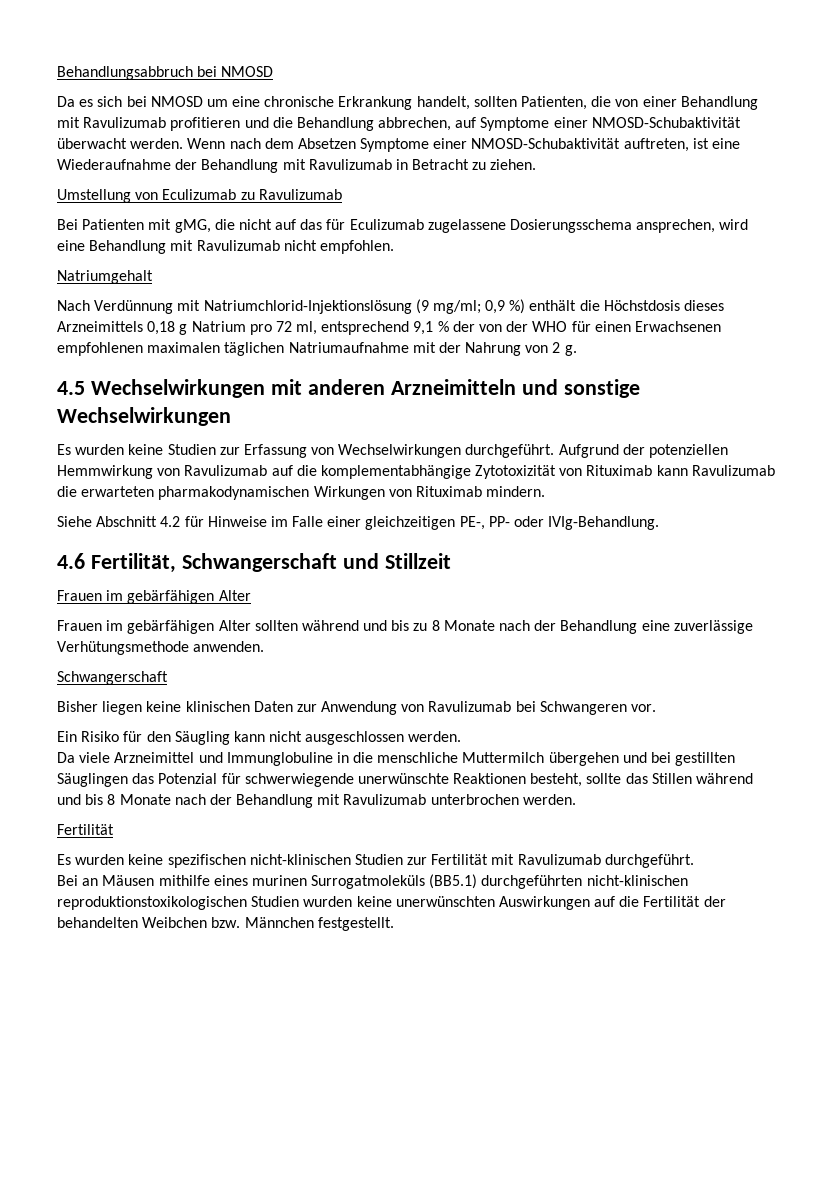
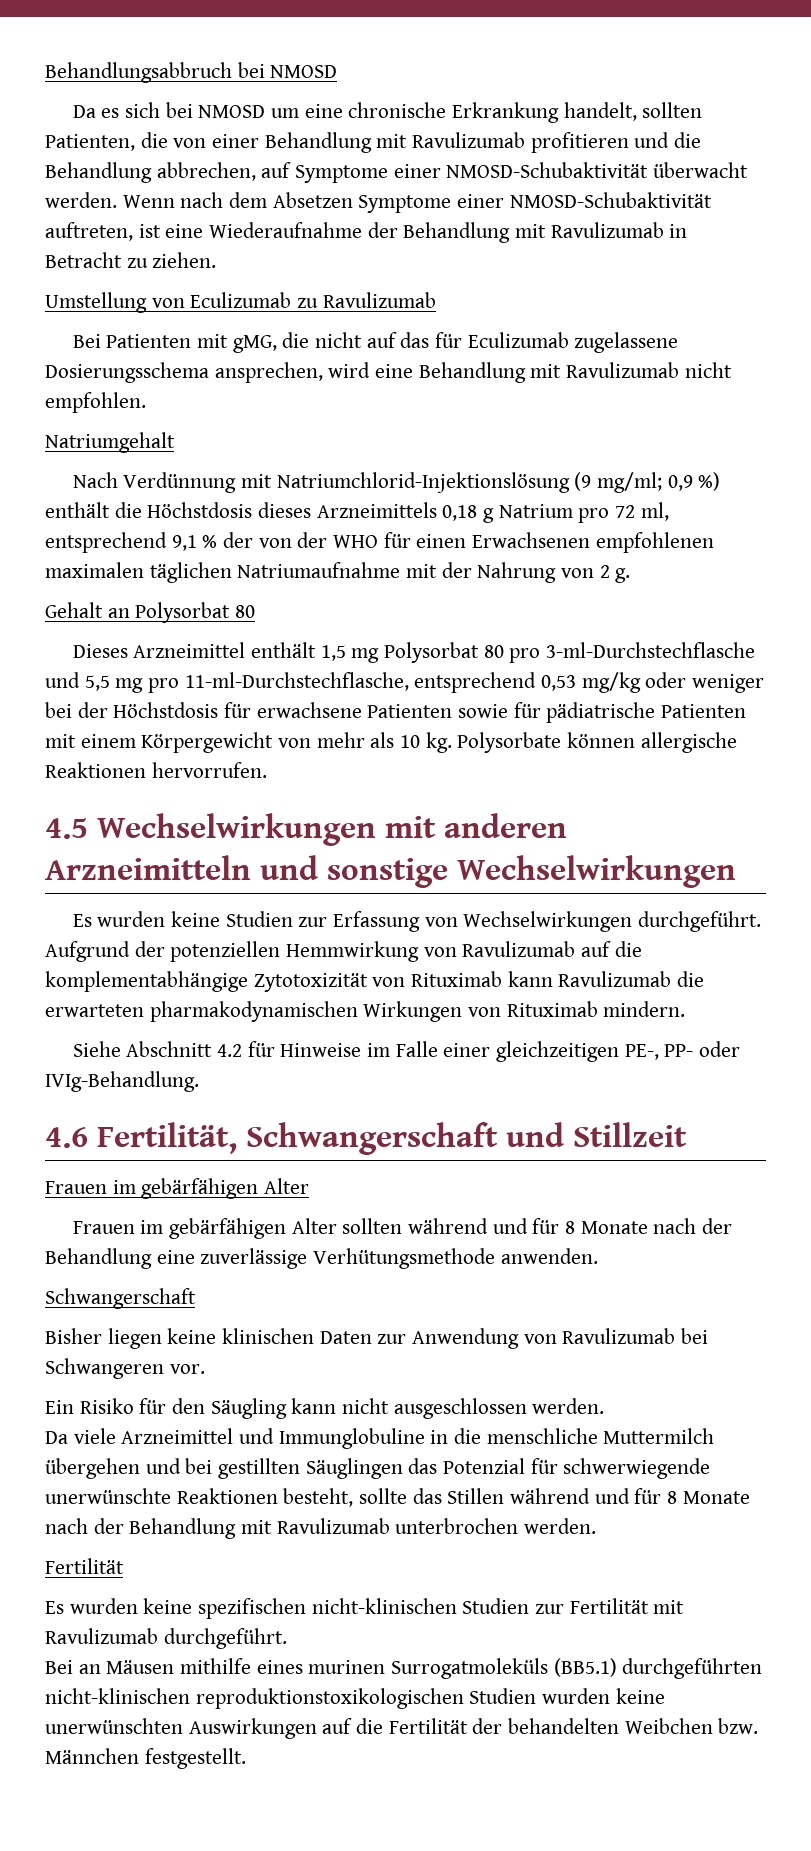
(577, 350) none -> [45,602,256,623] [72,642,755,663] [45,672,765,693] [45,702,747,723] [45,732,737,753] [45,762,267,778] // Gehalt an Polysorbat 80 // Dieses Arzneimittel enthält 1,5 mg Polysorbat 80 pro 3-ml-Durchstechflasche und 5,5 mg pro 11-ml-Durchstechflasche, entsprechend 0,53 mg/kg oder weniger bei der Höchstdosis für erwachsene Patienten sowie für pädiatrische Patienten mit einem Körpergewicht von mehr als 10 kg. Polysorbate können allergische Reaktionen hervorrufen.
[391,620,428,631] bis zu -> [532,1218,560,1234] für
[85,794,104,805] bis -> [634,1488,662,1504] für

